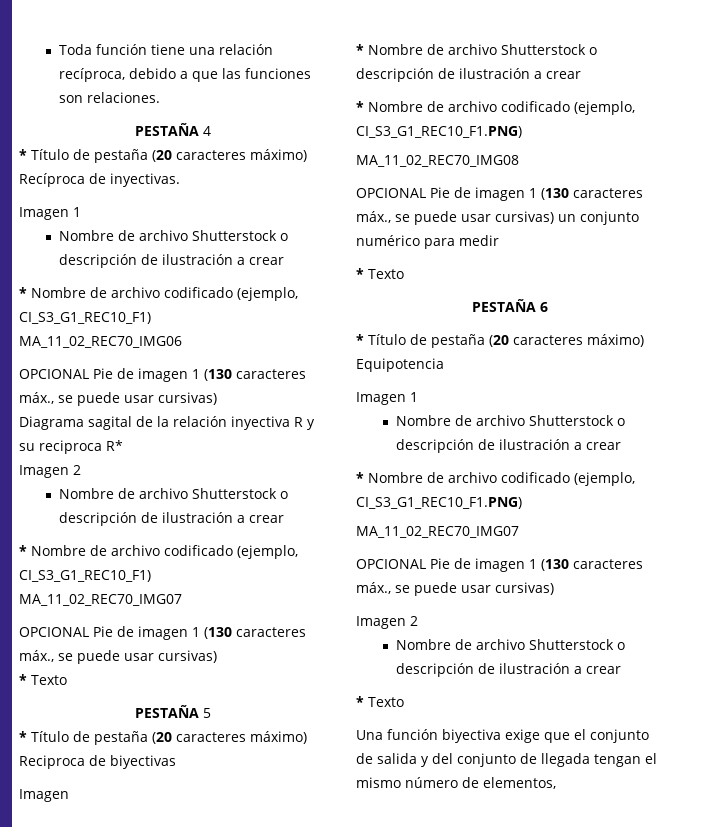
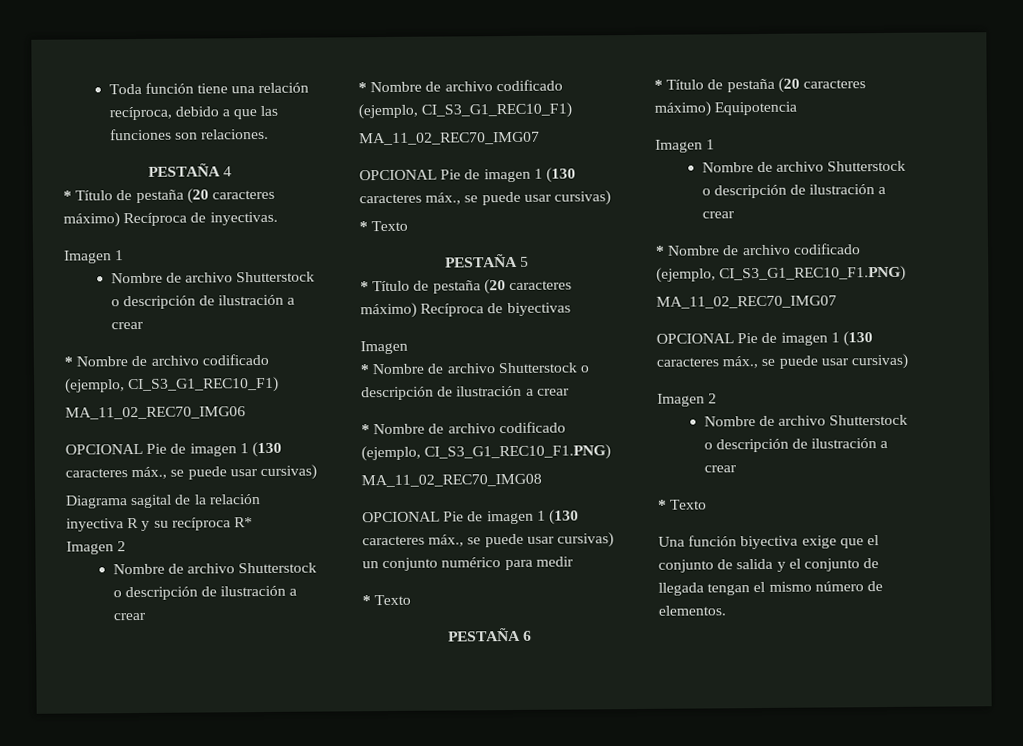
[39,440,102,454] reciproca -> [171,517,231,531] recíproca
[19,755,85,769] Reciproca -> [420,303,485,317] Recíproca
[432,753,453,764] del -> [788,558,801,569] el
[483,777,556,789] elementos, -> [658,605,726,616] elementos.

